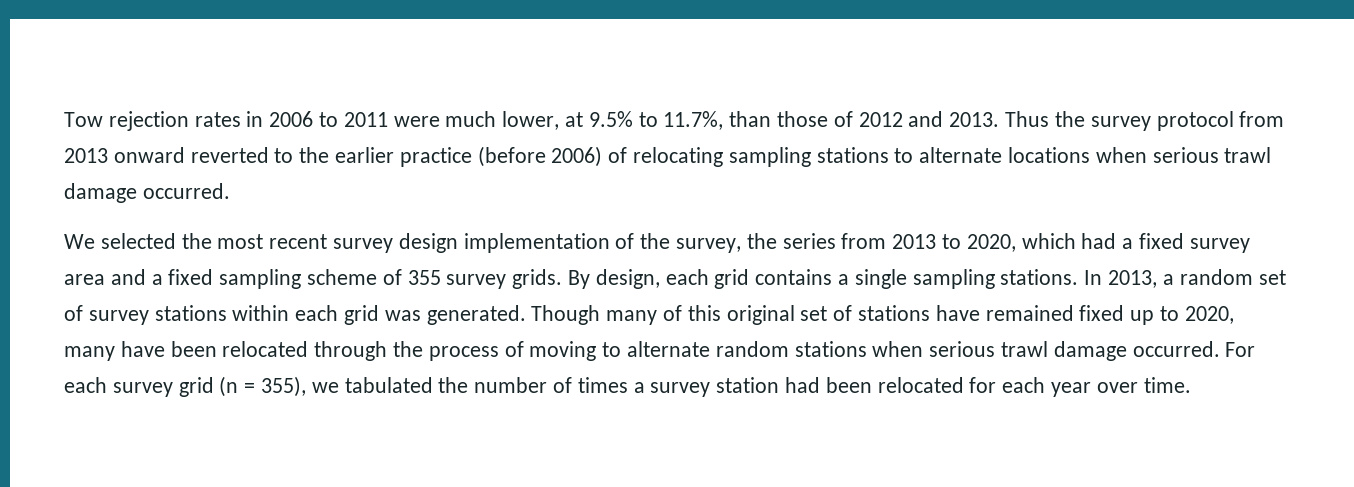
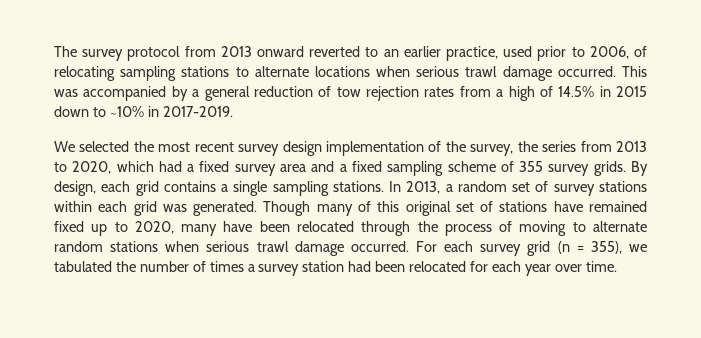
[64,111,1085,131] Tow rejection rates in 2006 to 2011 were much lower, at 9.5% to 11.7%, than those of 2012 and 2013. Thus the -> [54,46,77,57] The
[299,146,603,167] the earlier practice (before 2006) -> [383,46,629,61] an earlier practice, used prior to 2006,
(230, 191) none -> [622,66,647,77] [54,86,647,101] [54,106,233,117] This was accompanied by a general reduction of tow rejection rates from a high of 14.5% in 2015 down to ~10% in 2017-2019.

